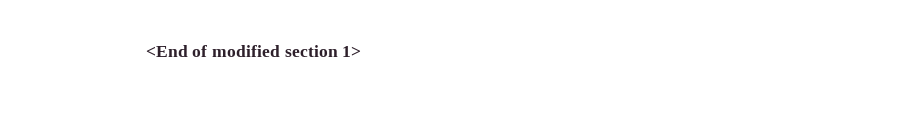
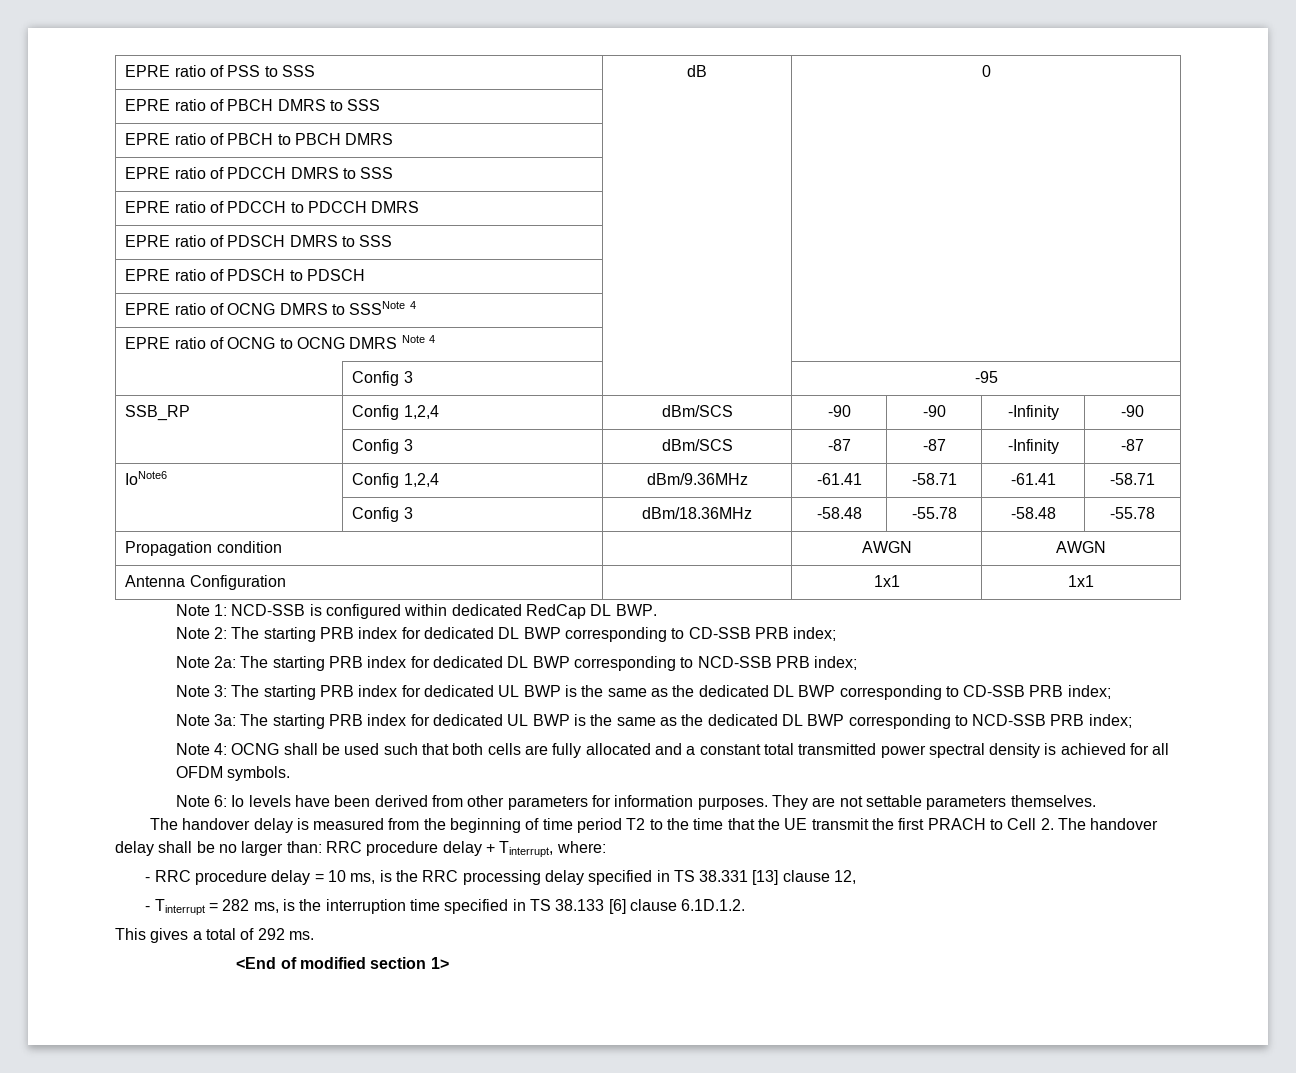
(145, 51) none -> [125,65,315,77] [687,65,707,77] [981,65,991,77] [125,99,381,111] [125,133,394,145] [125,167,394,179] [125,201,420,213] [125,235,393,247] [125,269,365,281] [125,301,416,315] [125,335,435,349] [352,371,413,386] [974,371,998,383] [125,405,191,421] [352,405,439,420] [661,405,733,417] [827,405,851,417] [922,405,946,417] [1007,405,1059,420] [1121,405,1144,417] [352,439,413,454] [661,439,733,451] [827,439,851,451] [922,439,946,451] [1007,439,1059,454] [1121,439,1144,451] [125,471,168,485] [352,473,439,488] [646,473,748,485] [816,473,862,485] [911,473,957,485] [1010,473,1056,485] [1110,473,1155,485] [352,507,413,522] [642,507,752,519] [816,507,862,519] [911,507,957,519] [1010,507,1056,519] [1110,507,1155,519] [125,541,282,556] [861,541,912,553] [1056,541,1106,553] [125,575,286,590] [873,575,900,587] [1068,575,1094,587] [175,604,657,619] [175,627,837,642] [175,656,858,671] [175,685,1111,700] [175,714,1132,729] [175,743,1170,758] [175,766,291,781] [175,795,1096,810] [149,818,1159,833] [115,841,606,857] [145,870,857,885] [145,899,746,915] [115,928,314,943] EPRE ratio of PSS to SSS | dB | 0 // EPRE ratio of PBCH DMRS to SSS | | // EPRE ratio of PBCH to PBCH DMRS | | // EPRE ratio of PDCCH DMRS to SSS | | // EPRE ratio of PDCCH to PDCCH DMRS | | // EPRE ratio of PDSCH DMRS to SSS | | // EPRE ratio of PDSCH to PDSCH | | // EPRE ratio of OCNG DMRS to SSSNote 4 | | // EPRE ratio of OCNG to OCNG DMRS Note 4 | | // | Config 3 | | -95 // SSB_RP | Config 1,2,4 | dBm/SCS | -90 | -90 | -Infinity | -90 // | Config 3 | dBm/SCS | -87 | -87 | -Infinity | -87 // IoNote6 | Config 1,2,4 | dBm/9.36MHz | -61.41 | -58.71 | -61.41 | -58.71 // | Config 3 | dBm/18.36MHz | -58.48 | -55.78 | -58.48 | -55.78 // Propagation condition | | AWGN | AWGN // Antenna Configuration | | 1x1 | 1x1 // Note 1: NCD-SSB is configured within dedicated RedCap DL BWP. // Note 2: The starting PRB index for dedicated DL BWP corresponding to CD-SSB PRB index; // Note 2a: The starting PRB index for dedicated DL BWP corresponding to NCD-SSB PRB index; // Note 3: The starting PRB index for dedicated UL BWP is the same as the dedicated DL BWP corresponding to CD-SSB PRB index; // Note 3a: The starting PRB index for dedicated UL BWP is the same as the dedicated DL BWP corresponding to NCD-SSB PRB index; // Note 4: OCNG shall be used such that both cells are fully allocated and a constant total transmitted power spectral density is achieved for all OFDM symbols. // Note 6: Io levels have been derived from other parameters for information purposes. They are not settable parameters themselves. // The handover delay is measured from the beginning of time period T2 to the time that the UE transmit the first PRACH to Cell 2. The handover delay shall be no larger than: RRC procedure delay + Tinterrupt, where: // - RRC procedure delay = 10 ms, is the RRC processing delay specified in TS 38.331 [13] clause 12, // - Tinterrupt = 282 ms, is the interruption time specified in TS 38.133 [6] clause 6.1D.1.2. // This gives a total of 292 ms. //

